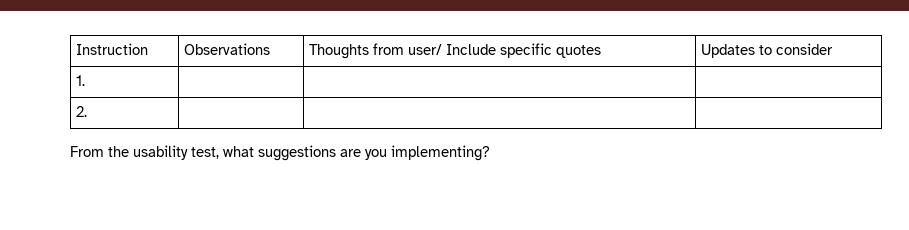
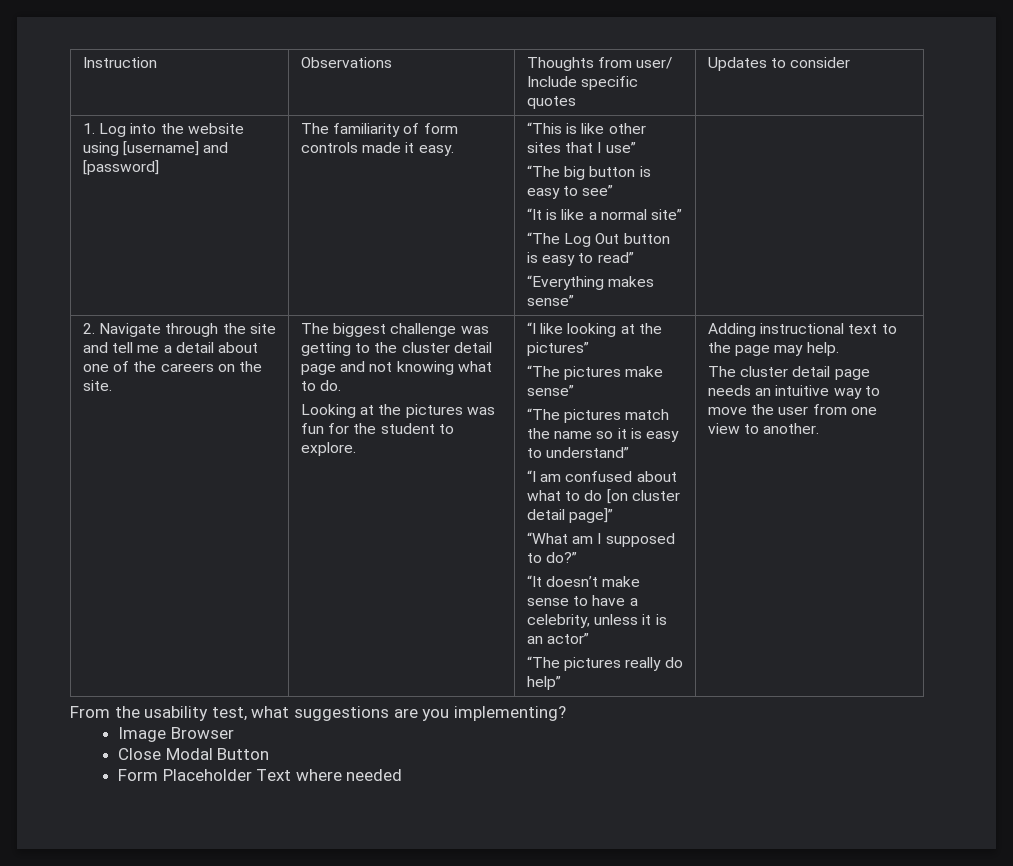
[76,106,88,117] | | | // 2. | | | -> [99,123,244,137] [83,141,229,156] [83,160,160,175] [301,123,458,137] [301,142,454,156] [527,122,646,134] [527,142,636,153] [527,165,651,180] [527,185,614,199] [527,208,682,220] [527,232,670,247] [527,252,634,266] [527,275,655,290] [527,295,575,306] [83,323,276,337] [83,342,258,353] [83,361,262,372] [83,380,113,391] [301,323,489,337] [301,342,492,356] [301,361,492,375] [301,380,342,391] [301,404,495,418] [301,423,454,434] [301,442,357,456] [527,322,662,337] [527,342,590,356] [527,365,664,380] [527,385,575,396] [527,408,670,423] [527,428,679,442] [527,447,630,458] [527,470,677,482] [527,489,680,504] [527,508,614,523] [527,532,675,547] [527,552,578,563] [527,575,641,587] [527,595,638,606] [527,614,667,628] [527,633,590,644] [527,656,683,671] [527,676,562,690] [708,323,897,337] [708,342,839,356] [708,366,870,380] [708,385,880,399] [708,404,877,415] [708,423,820,434] Log into the website using [username] and [password] | The familiarity of form controls made it easy. | “This is like other sites that I use” // “The big button is easy to see” // “It is like a normal site” // “The Log Out button is easy to read” // “Everything makes sense” | // 2. Navigate through the site and tell me a detail about one of the careers on the site. | The biggest challenge was getting to the cluster detail page and not knowing what to do. // Looking at the pictures was fun for the student to explore. | “I like looking at the pictures” // “The pictures make sense” // “The pictures match the name so it is easy to understand” // “I am confused about what to do [on cluster detail page]” // “What am I supposed to do?” // “It doesn’t make sense to have a celebrity, unless it is an actor” // “The pictures really do help” | Adding instructional text to the page may help. // The cluster detail page needs an intuitive way to move the user from one view to another.
(490, 153) none -> [117,727,234,742] [117,748,270,760] [117,769,403,781] // Image Browser // Close Modal Button // Form Placeholder Text where needed

